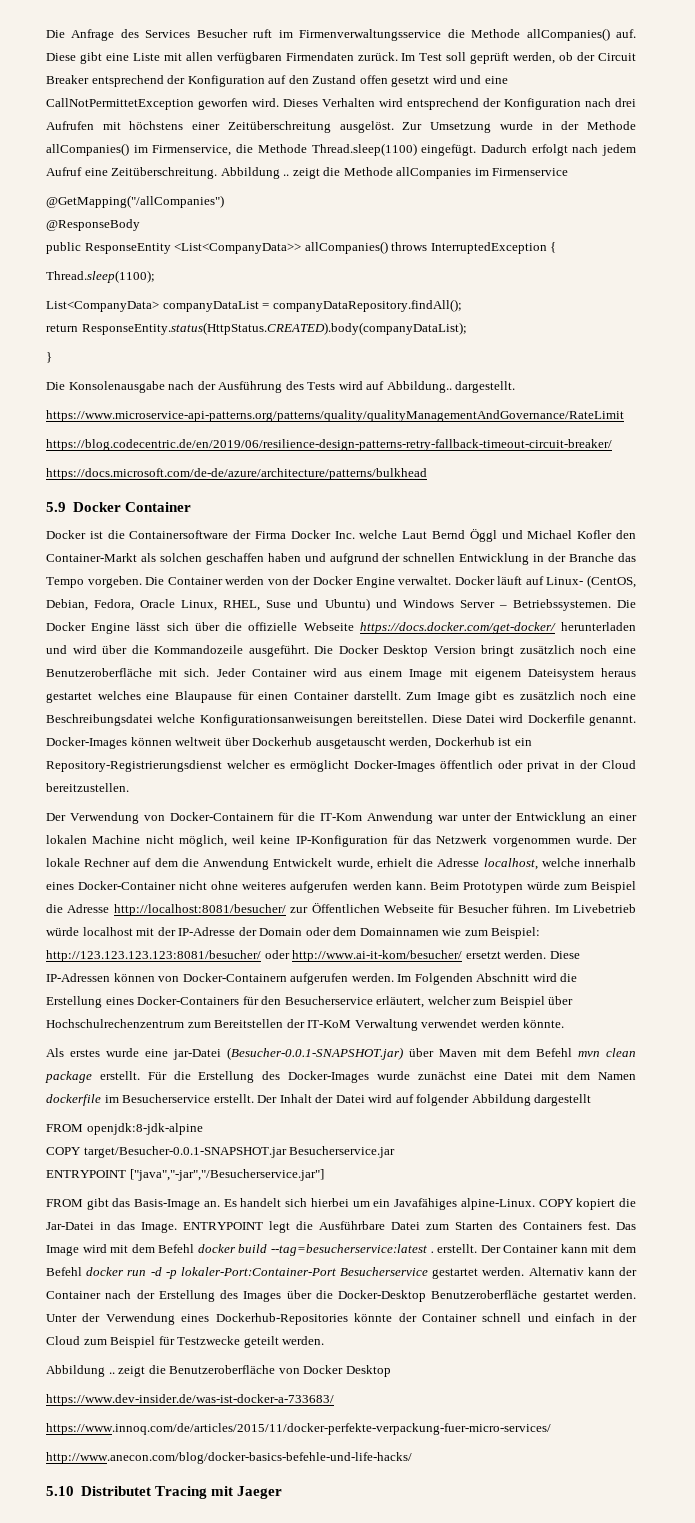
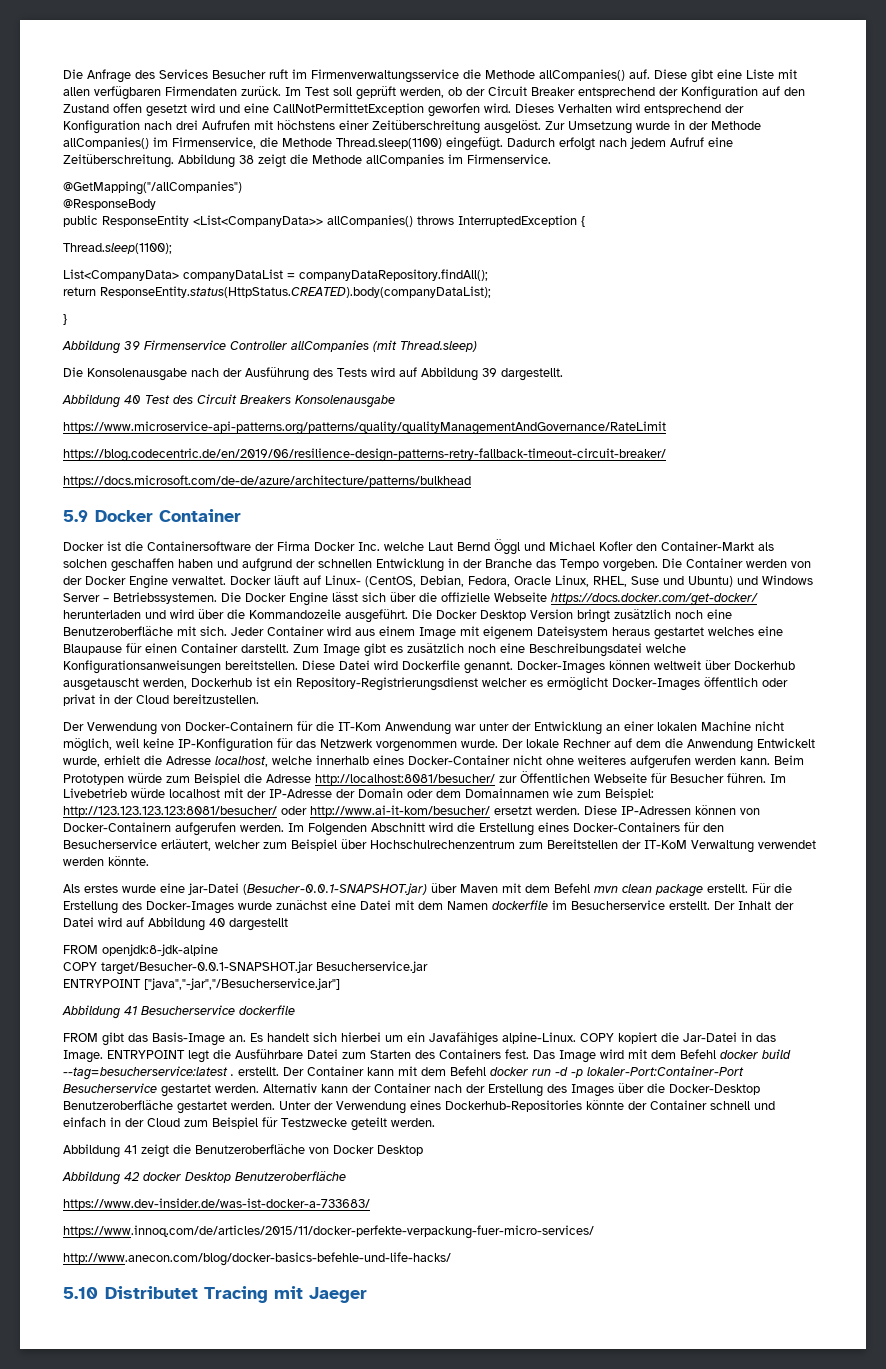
[283,174,290,176] .. -> [239,155,254,164] 38
[492,168,569,176] Firmenservice -> [467,154,551,164] Firmenservice.
(52, 357) none -> [62,340,477,354] // Abbildung 39 Firmenservice Controller allCompanies (mit Thread.sleep)
[386,381,452,393] Abbildung.. -> [421,367,497,381] Abbildung 39
(516, 387) none -> [62,394,395,408] // Abbildung 40 Test des Circuit Breakers Konsolenausgabe
[416,1094,531,1106] folgender Abbildung -> [148,917,225,931] Abbildung 40
(324, 1175) none -> [62,1005,295,1019] // Abbildung 41 Besucherservice dockerfile
[108,1372,115,1374] .. -> [124,1145,137,1154] 41
(391, 1371) none -> [62,1171,346,1185] // Abbildung 42 docker Desktop Benutzeroberfläche

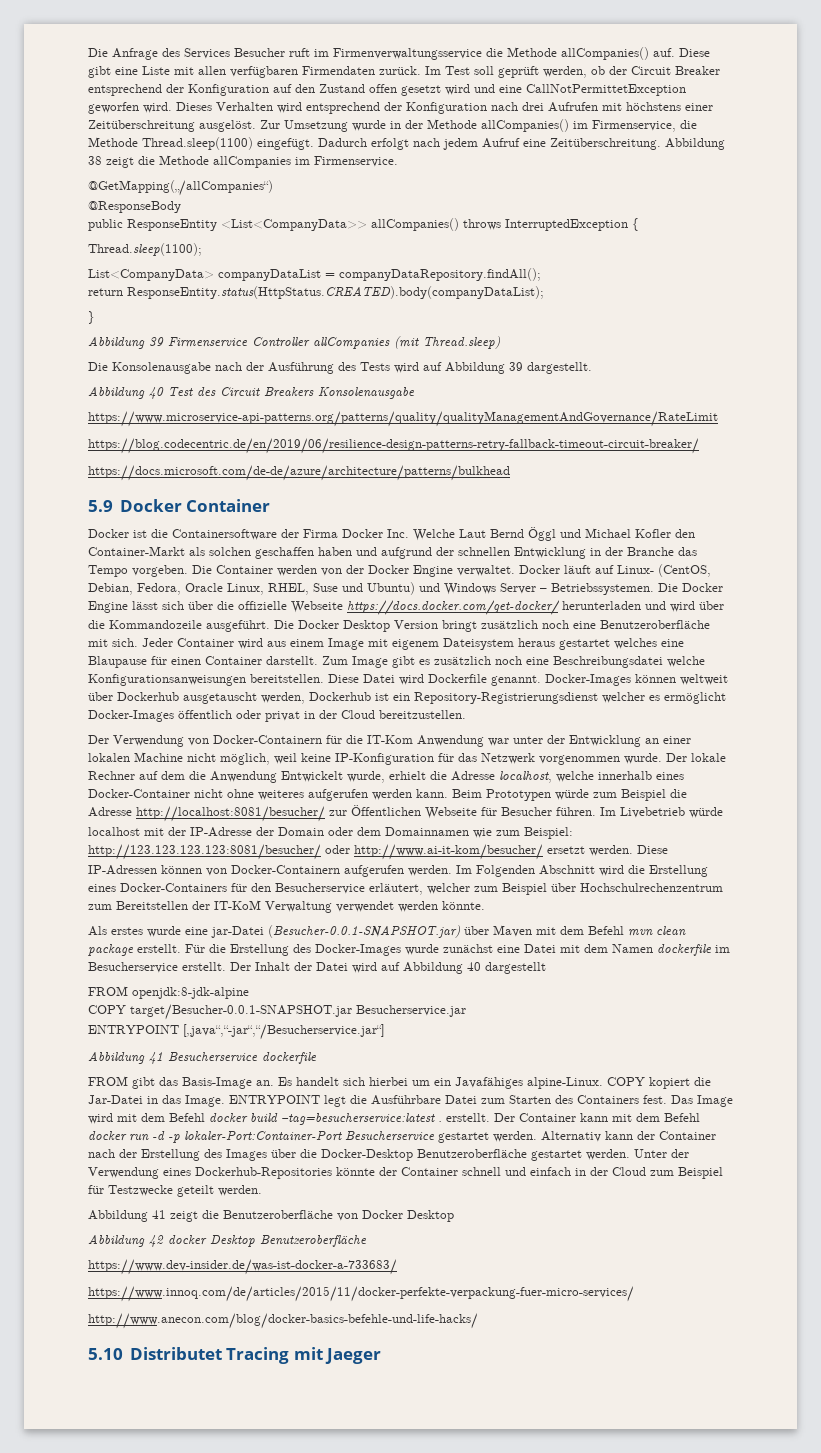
[63,181,242,195] @GetMapping("/allCompanies") -> [88,180,273,196] @GetMapping(„/allCompanies“)
[384,542,424,551] welche -> [413,529,455,541] Welche
[144,978,340,990] ["java","-jar","/Besucherservice.jar"] -> [183,1024,385,1040] [„java“,“-jar“,“/Besucherservice.jar“]
[63,1066,228,1080] --tag=besucherservice:latest -> [281,1113,435,1125] –tag=besucherservice:latest

